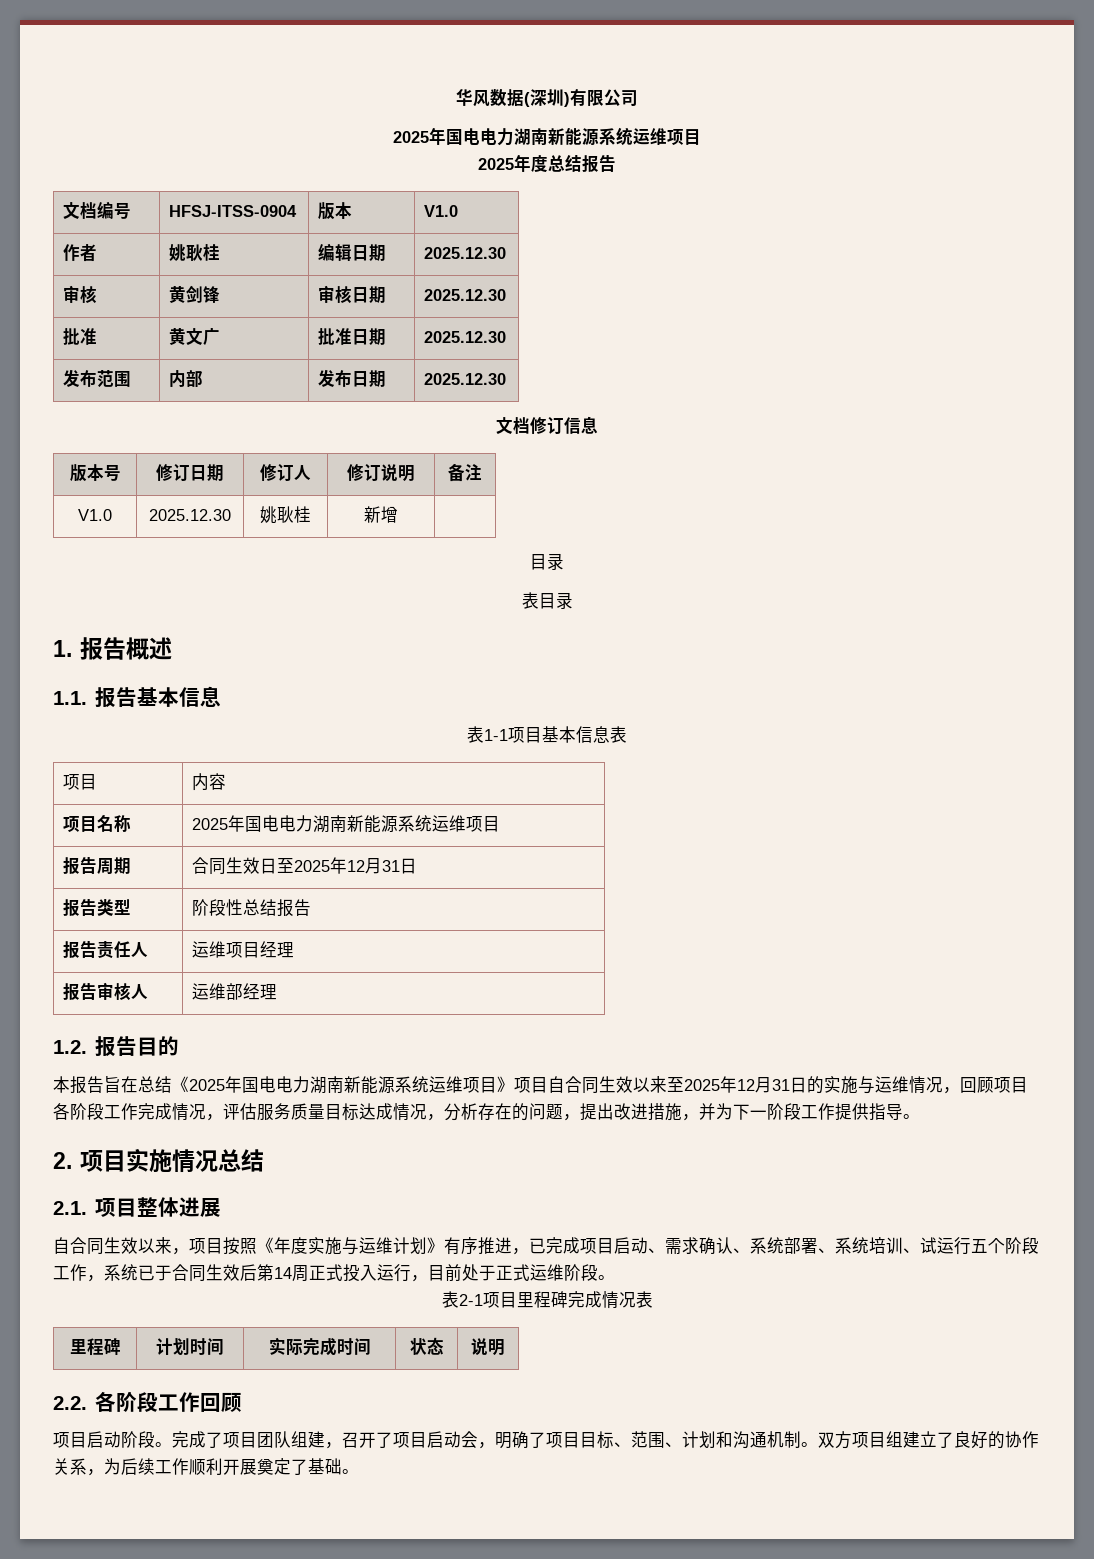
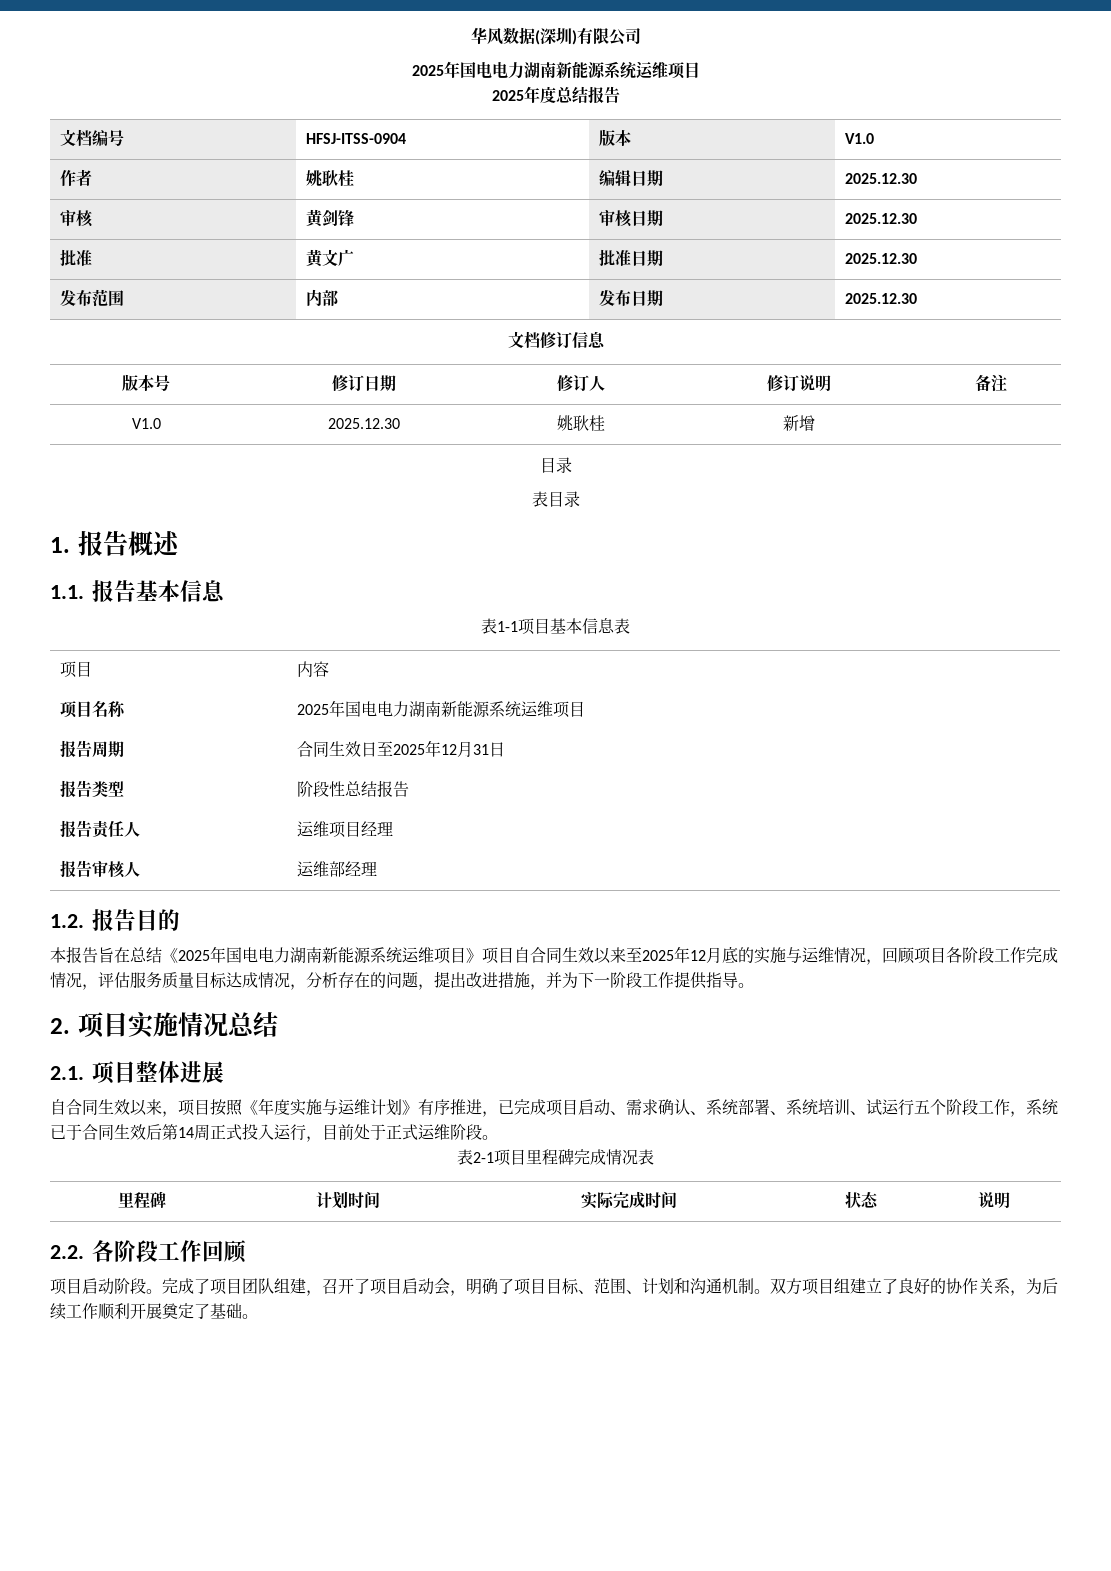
[772,1077,807,1093] 31日 -> [722,946,738,963] 底

